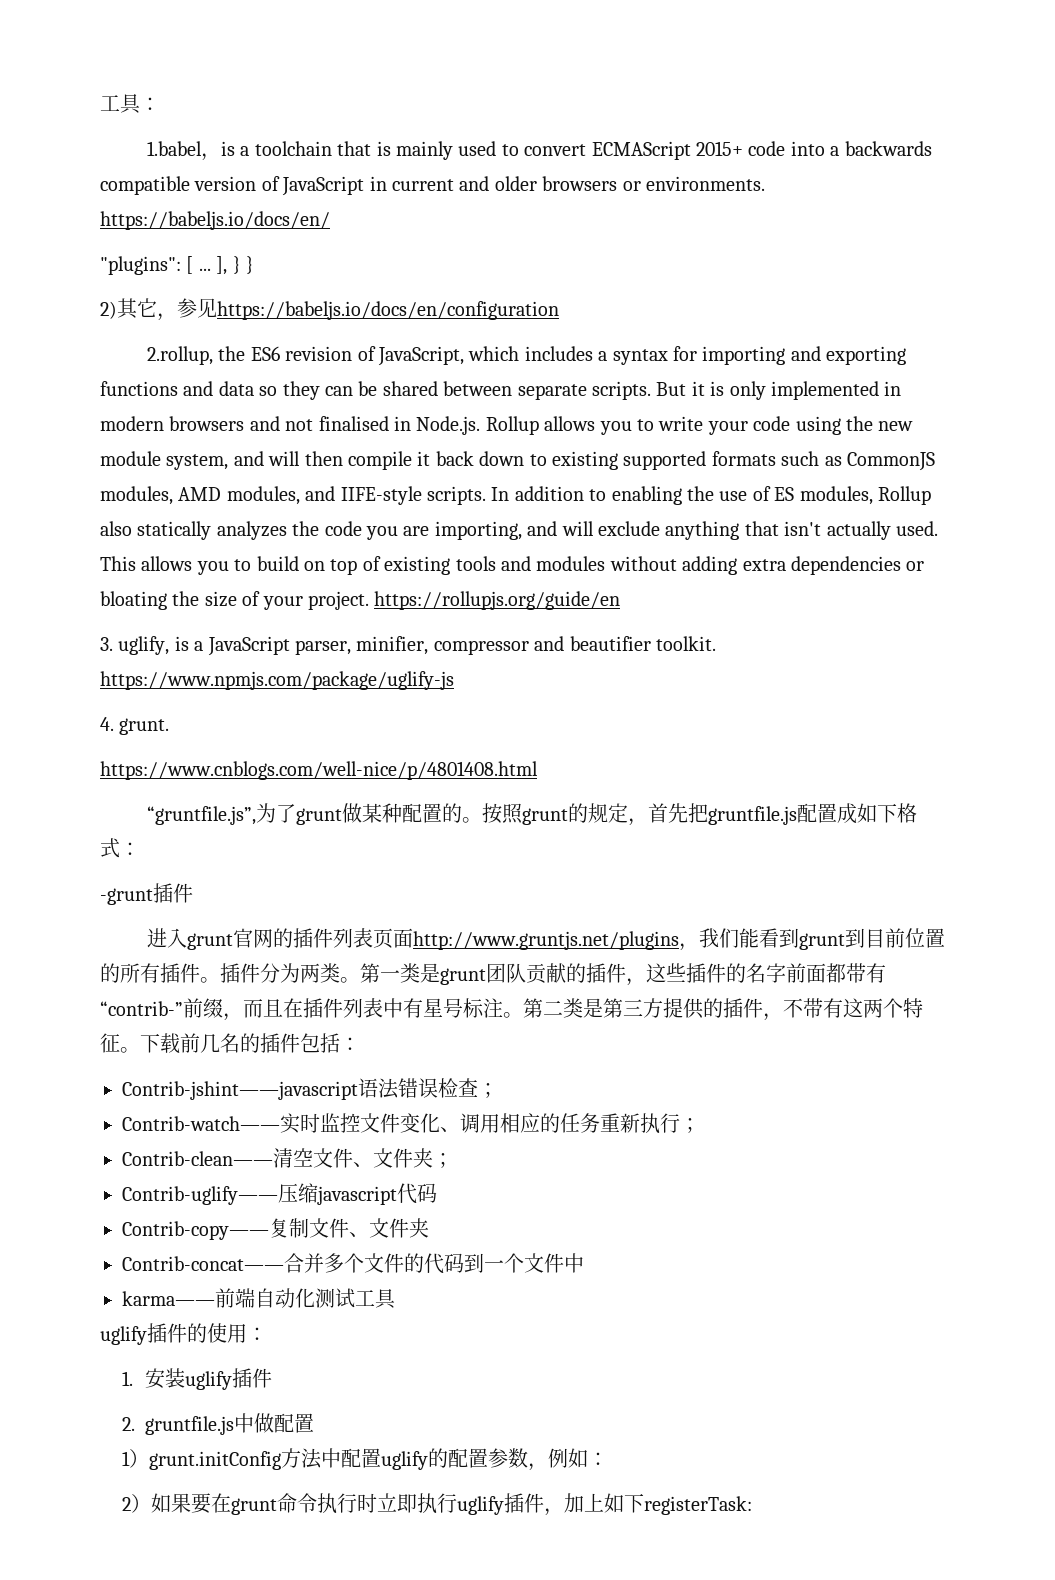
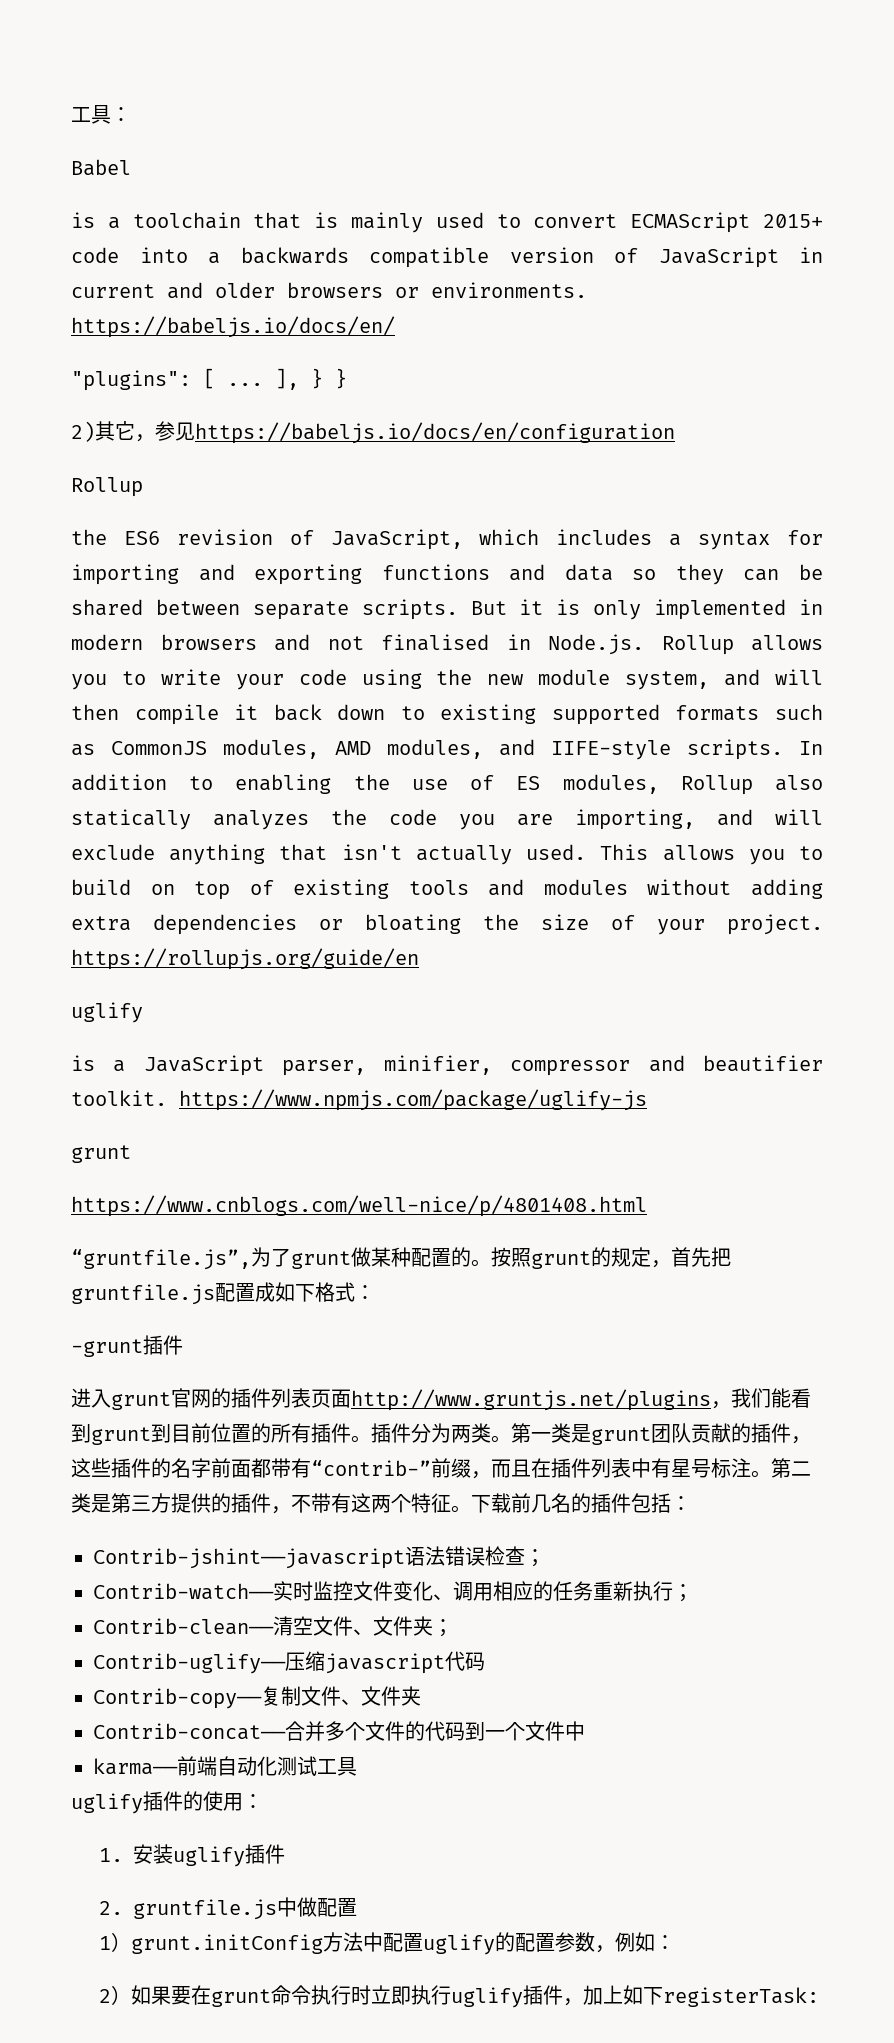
[146,141,221,161] 1.babel， -> [71,159,131,176] Babel //
[146,346,213,365] 2.rollup, -> [71,477,143,497] Rollup //
[100,636,170,655] 3. uglify, -> [71,1002,143,1023] uglify //
[100,717,170,735] 4. grunt. -> [71,1145,131,1163] grunt

